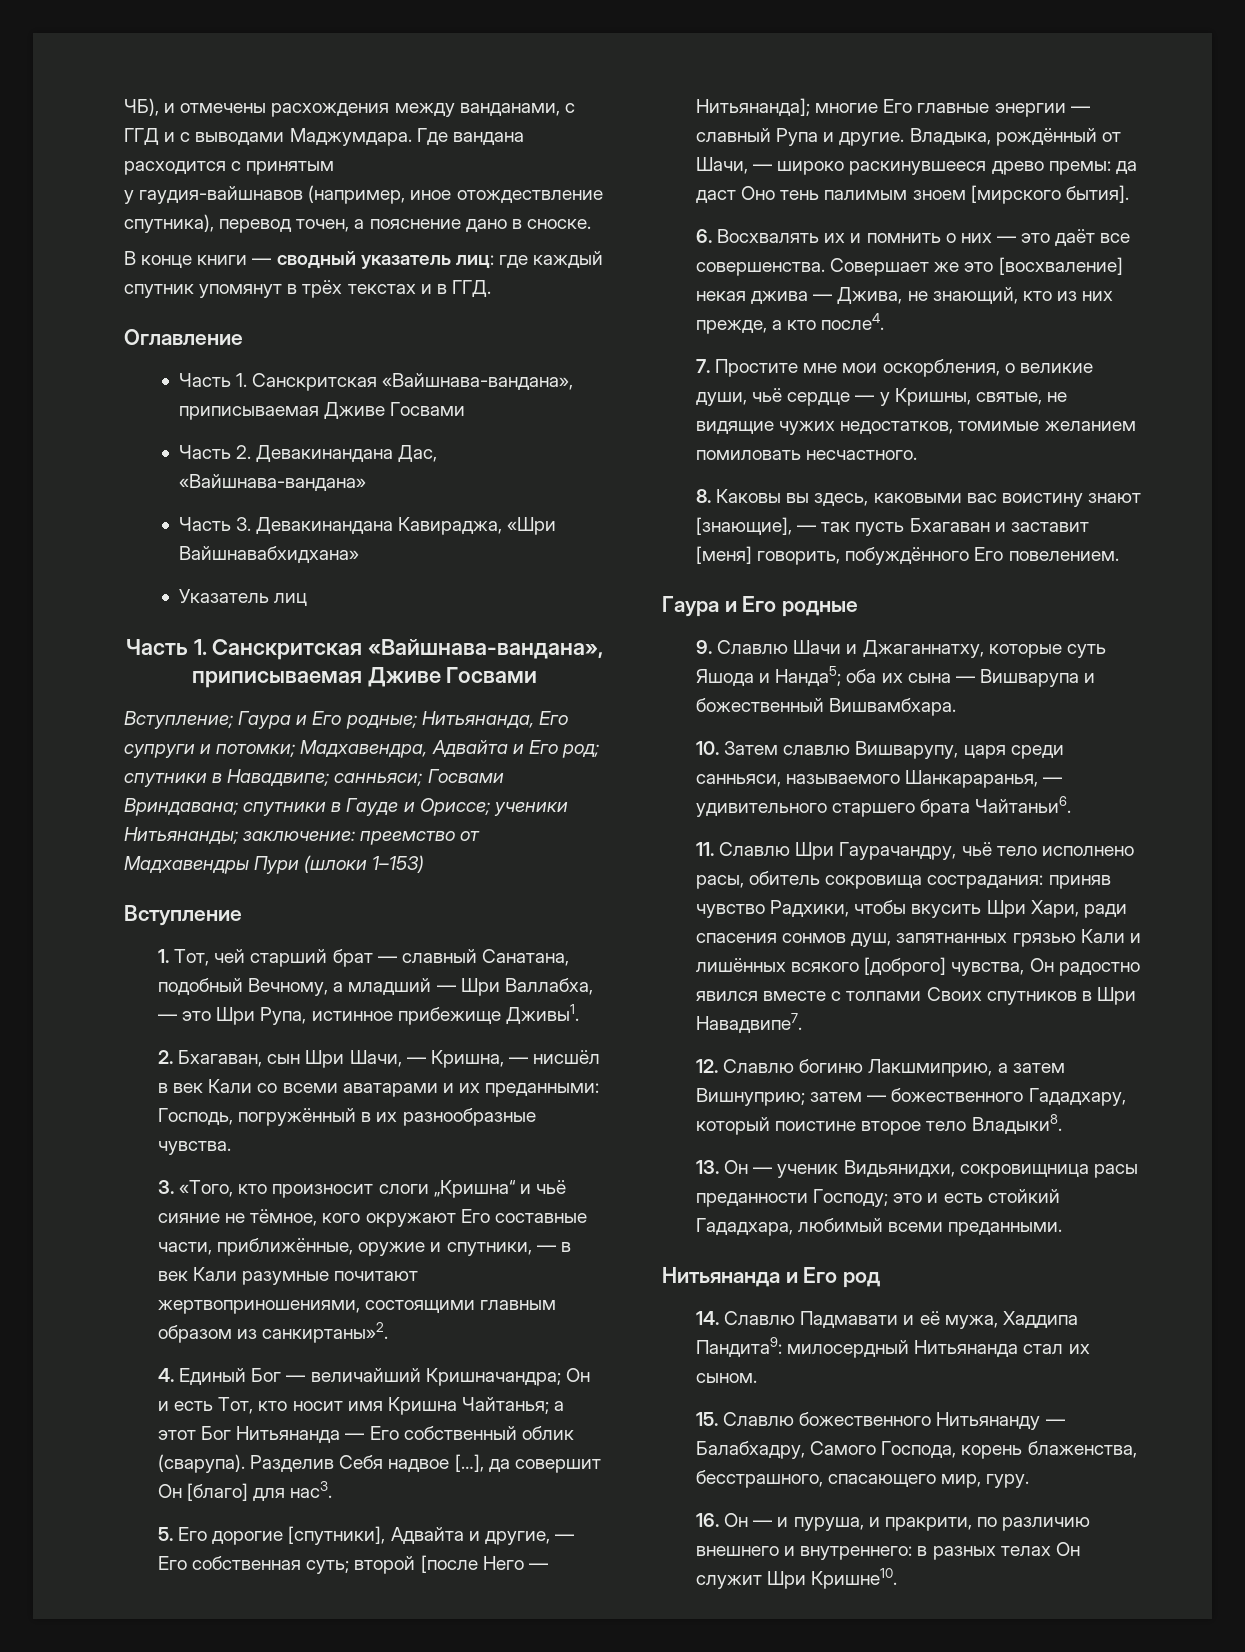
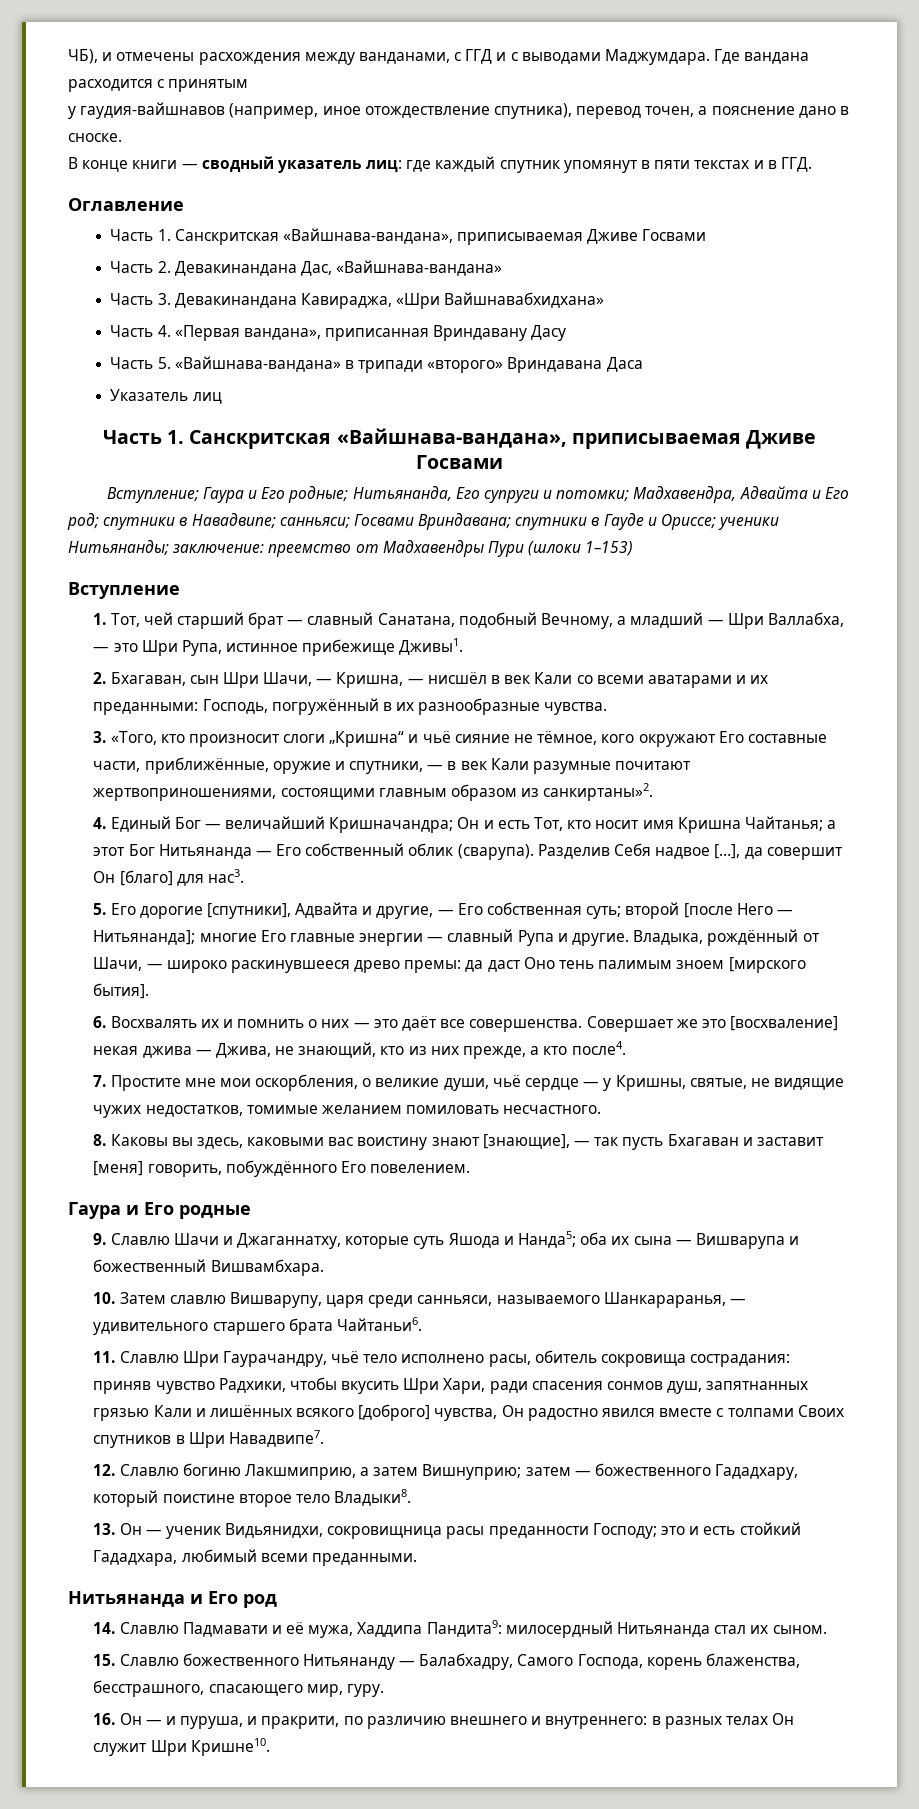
[302,280,343,298] трёх -> [654,160,691,169] пяти
(359, 554) none -> [110,325,567,341] [110,356,643,373] // Часть 4. «Первая вандана», приписанная Вриндавану Дасу // Часть 5. «Вайшнава-вандана» в трипади «второго» Вриндавана Даса

